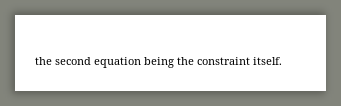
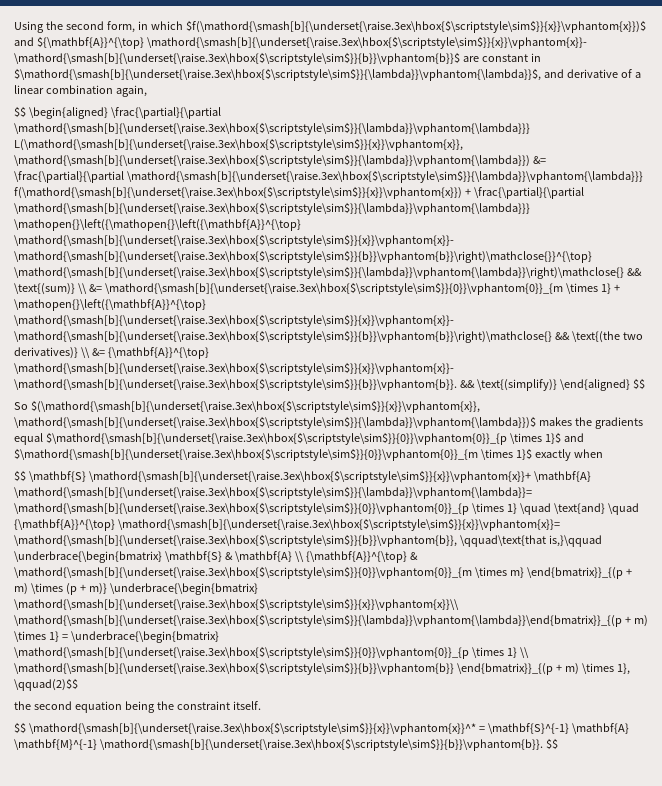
(35, 61) none -> [14,20,646,33] [14,36,587,49] [14,52,541,65] [14,68,641,81] [14,85,147,97] [14,106,221,119] [14,122,530,135] [14,138,463,151] [14,154,546,167] [14,170,643,183] [14,186,584,199] [14,202,530,215] [14,219,301,231] [14,234,454,247] [14,250,592,263] [14,266,642,279] [14,282,620,295] [14,299,206,311] [14,314,454,327] [14,330,643,343] [14,347,209,359] [14,362,454,375] [14,378,645,391] [14,400,480,413] [14,416,643,429] [14,432,584,445] [14,448,603,461] [14,470,591,483] [14,486,532,499] [14,502,639,515] [14,518,560,531] [14,534,602,547] [14,551,418,563] [14,566,632,579] [14,583,258,595] [14,598,459,611] [14,614,648,627] [14,631,219,643] [14,646,529,659] [14,662,630,675] [14,678,78,691] Using the second form, in which $f(\mathord{\smash[b]{\underset{\raise.3ex\hbox{$\scriptstyle\sim$}}{x}}\vphantom{x}})$ and ${\mathbf{A}}^{\top} \mathord{\smash[b]{\underset{\raise.3ex\hbox{$\scriptstyle\sim$}}{x}}\vphantom{x}}- \mathord{\smash[b]{\underset{\raise.3ex\hbox{$\scriptstyle\sim$}}{b}}\vphantom{b}}$ are constant in $\mathord{\smash[b]{\underset{\raise.3ex\hbox{$\scriptstyle\sim$}}{\lambda}}\vphantom{\lambda}}$, and derivative of a linear combination again, // $$ \begin{aligned} \frac{\partial}{\partial \mathord{\smash[b]{\underset{\raise.3ex\hbox{$\scriptstyle\sim$}}{\lambda}}\vphantom{\lambda}}} L(\mathord{\smash[b]{\underset{\raise.3ex\hbox{$\scriptstyle\sim$}}{x}}\vphantom{x}}, \mathord{\smash[b]{\underset{\raise.3ex\hbox{$\scriptstyle\sim$}}{\lambda}}\vphantom{\lambda}}) &= \frac{\partial}{\partial \mathord{\smash[b]{\underset{\raise.3ex\hbox{$\scriptstyle\sim$}}{\lambda}}\vphantom{\lambda}}} f(\mathord{\smash[b]{\underset{\raise.3ex\hbox{$\scriptstyle\sim$}}{x}}\vphantom{x}}) + \frac{\partial}{\partial \mathord{\smash[b]{\underset{\raise.3ex\hbox{$\scriptstyle\sim$}}{\lambda}}\vphantom{\lambda}}} \mathopen{}\left({\mathopen{}\left({\mathbf{A}}^{\top} \mathord{\smash[b]{\underset{\raise.3ex\hbox{$\scriptstyle\sim$}}{x}}\vphantom{x}}- \mathord{\smash[b]{\underset{\raise.3ex\hbox{$\scriptstyle\sim$}}{b}}\vphantom{b}}\right)\mathclose{}}^{\top} \mathord{\smash[b]{\underset{\raise.3ex\hbox{$\scriptstyle\sim$}}{\lambda}}\vphantom{\lambda}}\right)\mathclose{} && \text{(sum)} \\ &= \mathord{\smash[b]{\underset{\raise.3ex\hbox{$\scriptstyle\sim$}}{0}}\vphantom{0}}_{m \times 1} + \mathopen{}\left({\mathbf{A}}^{\top} \mathord{\smash[b]{\underset{\raise.3ex\hbox{$\scriptstyle\sim$}}{x}}\vphantom{x}}- \mathord{\smash[b]{\underset{\raise.3ex\hbox{$\scriptstyle\sim$}}{b}}\vphantom{b}}\right)\mathclose{} && \text{(the two derivatives)} \\ &= {\mathbf{A}}^{\top} \mathord{\smash[b]{\underset{\raise.3ex\hbox{$\scriptstyle\sim$}}{x}}\vphantom{x}}- \mathord{\smash[b]{\underset{\raise.3ex\hbox{$\scriptstyle\sim$}}{b}}\vphantom{b}}. && \text{(simplify)} \end{aligned} $$ // So $(\mathord{\smash[b]{\underset{\raise.3ex\hbox{$\scriptstyle\sim$}}{x}}\vphantom{x}}, \mathord{\smash[b]{\underset{\raise.3ex\hbox{$\scriptstyle\sim$}}{\lambda}}\vphantom{\lambda}})$ makes the gradients equal $\mathord{\smash[b]{\underset{\raise.3ex\hbox{$\scriptstyle\sim$}}{0}}\vphantom{0}}_{p \times 1}$ and $\mathord{\smash[b]{\underset{\raise.3ex\hbox{$\scriptstyle\sim$}}{0}}\vphantom{0}}_{m \times 1}$ exactly when // $$ \mathbf{S} \mathord{\smash[b]{\underset{\raise.3ex\hbox{$\scriptstyle\sim$}}{x}}\vphantom{x}}+ \mathbf{A} \mathord{\smash[b]{\underset{\raise.3ex\hbox{$\scriptstyle\sim$}}{\lambda}}\vphantom{\lambda}}= \mathord{\smash[b]{\underset{\raise.3ex\hbox{$\scriptstyle\sim$}}{0}}\vphantom{0}}_{p \times 1} \quad \text{and} \quad {\mathbf{A}}^{\top} \mathord{\smash[b]{\underset{\raise.3ex\hbox{$\scriptstyle\sim$}}{x}}\vphantom{x}}= \mathord{\smash[b]{\underset{\raise.3ex\hbox{$\scriptstyle\sim$}}{b}}\vphantom{b}}, \qquad\text{that is,}\qquad \underbrace{\begin{bmatrix} \mathbf{S} & \mathbf{A} \\ {\mathbf{A}}^{\top} & \mathord{\smash[b]{\underset{\raise.3ex\hbox{$\scriptstyle\sim$}}{0}}\vphantom{0}}_{m \times m} \end{bmatrix}}_{(p + m) \times (p + m)} \underbrace{\begin{bmatrix} \mathord{\smash[b]{\underset{\raise.3ex\hbox{$\scriptstyle\sim$}}{x}}\vphantom{x}}\\ \mathord{\smash[b]{\underset{\raise.3ex\hbox{$\scriptstyle\sim$}}{\lambda}}\vphantom{\lambda}}\end{bmatrix}}_{(p + m) \times 1} = \underbrace{\begin{bmatrix} \mathord{\smash[b]{\underset{\raise.3ex\hbox{$\scriptstyle\sim$}}{0}}\vphantom{0}}_{p \times 1} \\ \mathord{\smash[b]{\underset{\raise.3ex\hbox{$\scriptstyle\sim$}}{b}}\vphantom{b}} \end{bmatrix}}_{(p + m) \times 1}, \qquad(2)$$ //
(282, 61) none -> [14,722,629,735] [14,738,558,751] // $$ \mathord{\smash[b]{\underset{\raise.3ex\hbox{$\scriptstyle\sim$}}{x}}\vphantom{x}}^* = \mathbf{S}^{-1} \mathbf{A} \mathbf{M}^{-1} \mathord{\smash[b]{\underset{\raise.3ex\hbox{$\scriptstyle\sim$}}{b}}\vphantom{b}}. $$

